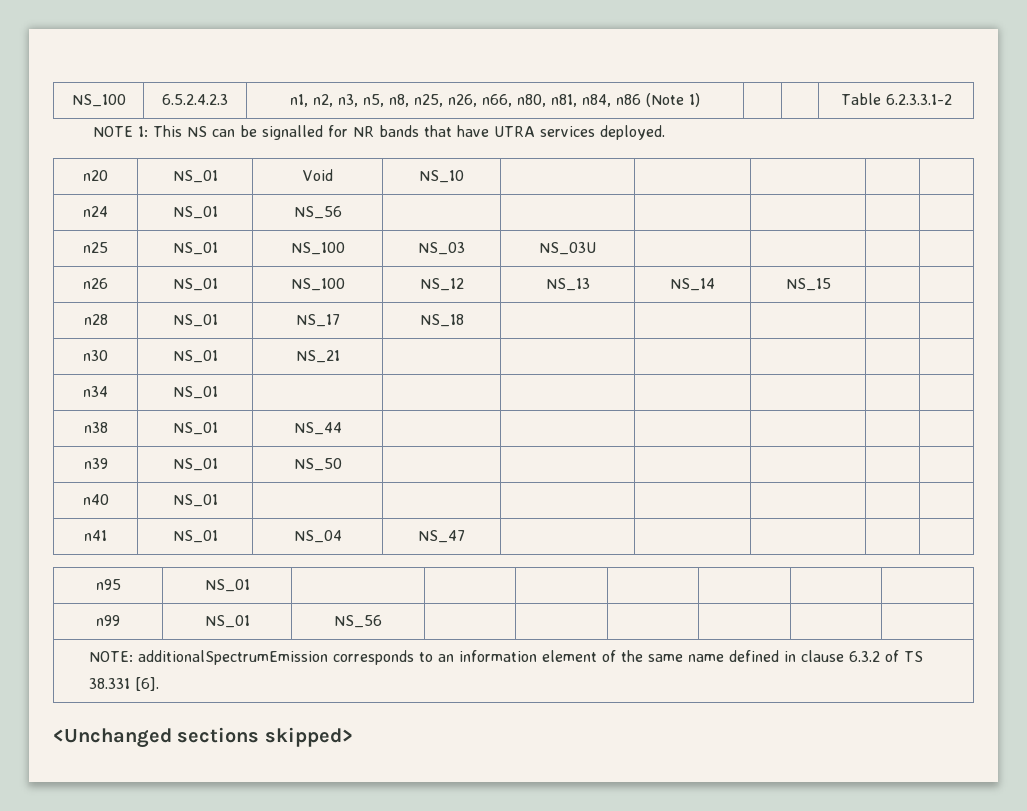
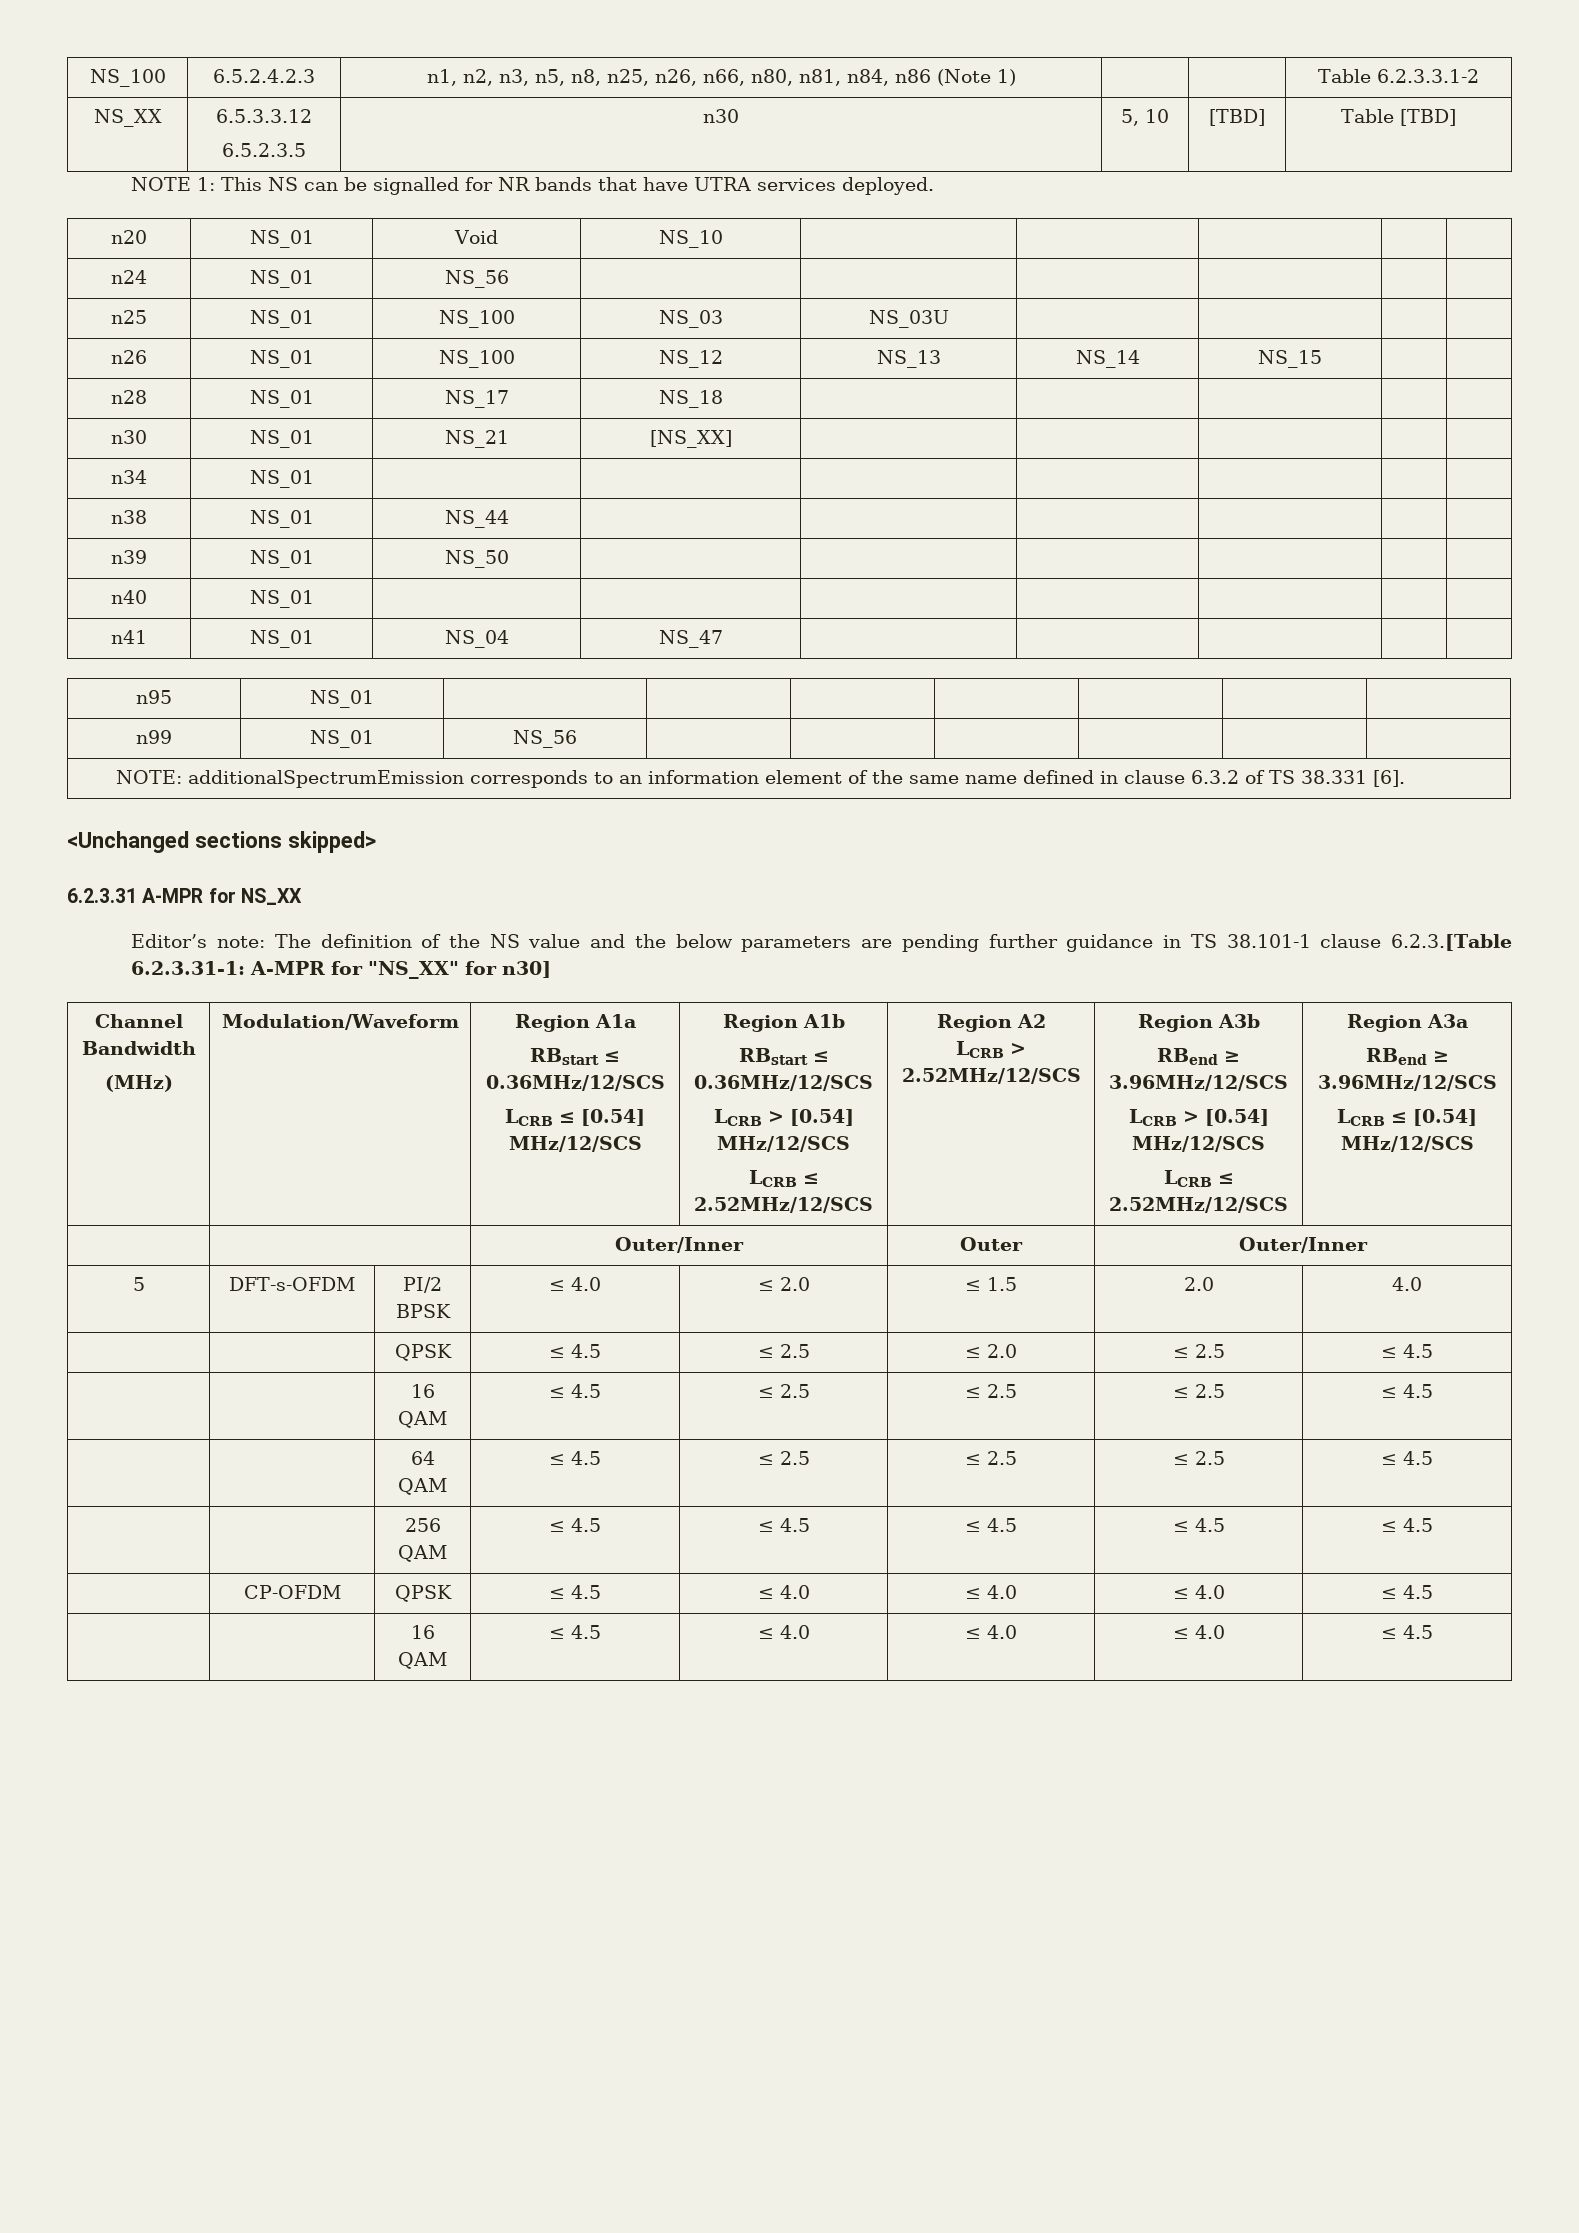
(952, 99) none -> [93,109,162,127] [216,109,312,123] [222,143,306,157] [703,109,739,123] [1121,109,1169,126] [1209,109,1265,126] [1341,109,1456,126] // NS_XX | 6.5.3.3.12 // 6.5.2.3.5 | n30 | 5, 10 | [TBD] | Table [TBD]
(340, 356) none -> [649,430,732,448] [NS_XX]
(353, 737) none -> [67,888,302,905] [131,934,1513,952] [131,961,552,979] [94,1014,183,1028] [81,1041,196,1055] [104,1075,173,1092] [221,1014,459,1030] [514,1014,636,1032] [530,1048,620,1065] [485,1075,665,1091] [505,1109,645,1126] [508,1136,642,1152] [722,1014,845,1032] [738,1048,829,1065] [694,1075,873,1091] [713,1109,854,1126] [717,1136,850,1152] [748,1170,819,1187] [694,1197,873,1213] [936,1014,1046,1032] [956,1041,1026,1058] [901,1068,1081,1084] [1137,1014,1260,1032] [1157,1048,1240,1065] [1109,1075,1288,1091] [1128,1109,1269,1126] [1132,1136,1265,1152] [1163,1170,1234,1187] [1109,1197,1288,1213] [1346,1014,1468,1032] [1365,1048,1449,1065] [1317,1075,1497,1091] [1337,1109,1477,1126] [1340,1136,1474,1152] [615,1237,744,1253] [960,1237,1023,1251] [1239,1237,1369,1253] [132,1277,145,1291] [229,1277,356,1291] [403,1277,442,1293] [395,1304,451,1318] [549,1277,601,1291] [757,1277,810,1291] [965,1277,1017,1291] [1183,1277,1214,1291] [1392,1277,1422,1291] [394,1344,452,1361] [549,1344,601,1358] [757,1344,810,1358] [965,1344,1017,1358] [1172,1344,1225,1358] [1381,1344,1433,1358] [410,1384,435,1398] [398,1411,447,1428] [549,1384,601,1398] [757,1384,810,1398] [965,1384,1017,1398] [1172,1384,1225,1398] [1381,1384,1433,1398] [410,1451,435,1465] [398,1478,447,1495] [549,1451,601,1465] [757,1451,810,1465] [965,1451,1017,1465] [1172,1451,1225,1465] [1381,1451,1433,1465] [404,1518,441,1532] [398,1545,447,1562] [549,1518,601,1532] [757,1518,810,1532] [965,1518,1017,1532] [1172,1518,1225,1532] [1381,1518,1433,1532] [243,1585,341,1599] [394,1585,452,1602] [549,1585,601,1599] [757,1585,810,1599] [965,1585,1017,1599] [1172,1585,1225,1599] [1381,1585,1433,1599] [410,1625,435,1639] [398,1652,447,1669] [549,1625,601,1639] [757,1625,810,1639] [965,1625,1017,1639] [1172,1625,1225,1639] [1381,1625,1433,1639] // 6.2.3.31 A-MPR for NS_XX // Editor’s note: The definition of the NS value and the below parameters are pending further guidance in TS 38.101-1 clause 6.2.3.[Table 6.2.3.31-1: A-MPR for "NS_XX" for n30] // Channel Bandwidth // (MHz) | Modulation/Waveform | Region A1a // RBstart ≤ 0.36MHz/12/SCS // LCRB ≤ [0.54] MHz/12/SCS | Region A1b // RBstart ≤ 0.36MHz/12/SCS // LCRB > [0.54] MHz/12/SCS // LCRB ≤ 2.52MHz/12/SCS | Region A2 // LCRB > 2.52MHz/12/SCS | Region A3b // RBend ≥ 3.96MHz/12/SCS // LCRB > [0.54] MHz/12/SCS // LCRB ≤ 2.52MHz/12/SCS | Region A3a // RBend ≥ 3.96MHz/12/SCS // LCRB ≤ [0.54] MHz/12/SCS // | | Outer/Inner | Outer | Outer/Inner // 5 | DFT-s-OFDM | PI/2 BPSK | ≤ 4.0 | ≤ 2.0 | ≤ 1.5 | 2.0 | 4.0 // | | QPSK | ≤ 4.5 | ≤ 2.5 | ≤ 2.0 | ≤ 2.5 | ≤ 4.5 // | | 16 QAM | ≤ 4.5 | ≤ 2.5 | ≤ 2.5 | ≤ 2.5 | ≤ 4.5 // | | 64 QAM | ≤ 4.5 | ≤ 2.5 | ≤ 2.5 | ≤ 2.5 | ≤ 4.5 // | | 256 QAM | ≤ 4.5 | ≤ 4.5 | ≤ 4.5 | ≤ 4.5 | ≤ 4.5 // | CP-OFDM | QPSK | ≤ 4.5 | ≤ 4.0 | ≤ 4.0 | ≤ 4.0 | ≤ 4.5 // | | 16 QAM | ≤ 4.5 | ≤ 4.0 | ≤ 4.0 | ≤ 4.0 | ≤ 4.5

